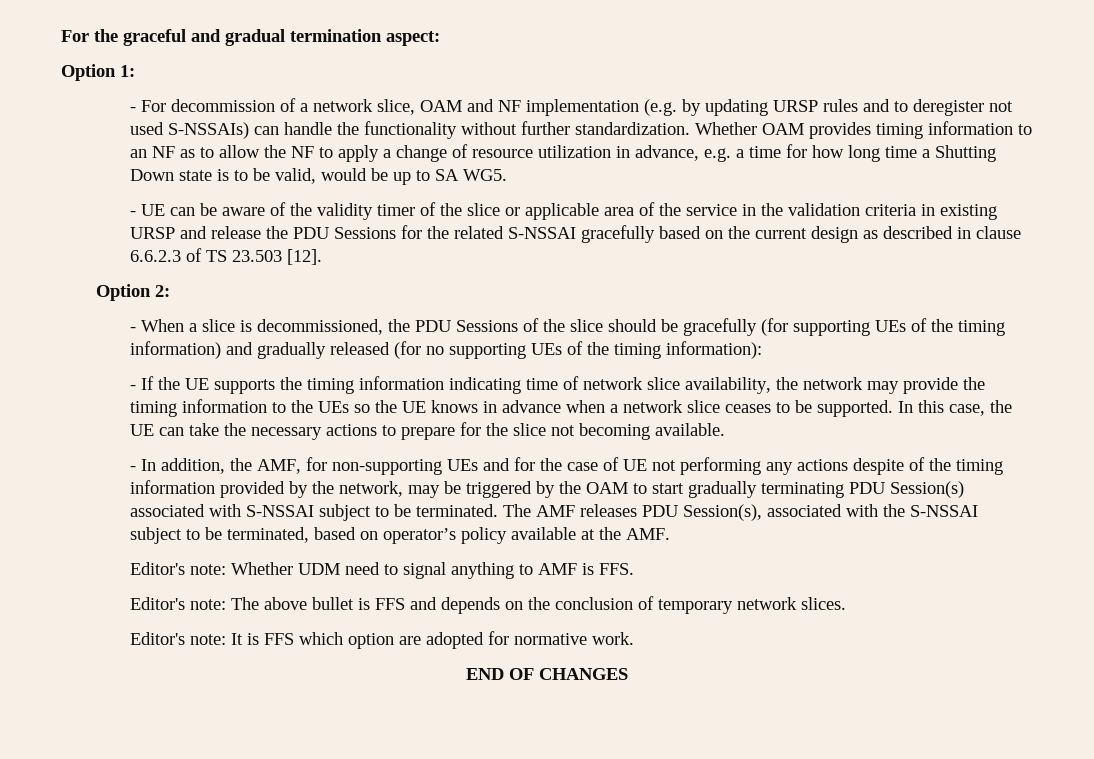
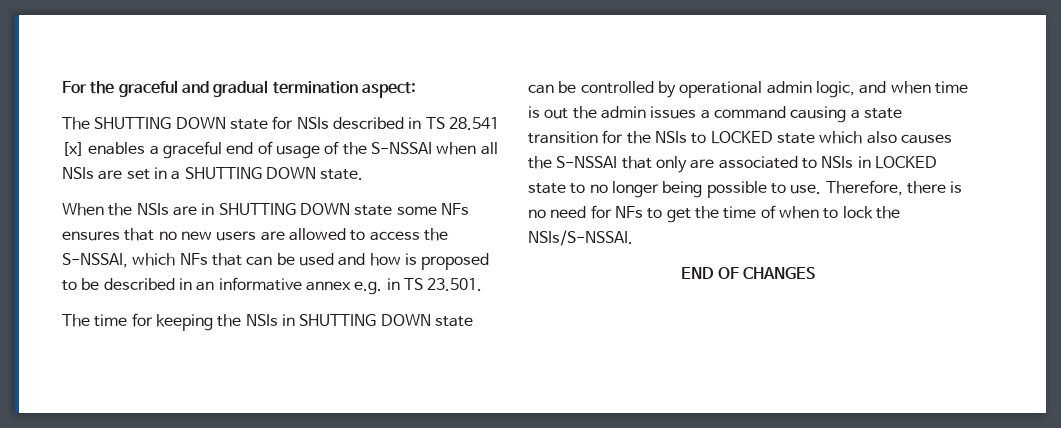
[61,64,135,81] [130,98,1014,116] [130,121,1033,139] [130,144,997,162] [130,168,508,185] [130,202,998,220] [130,225,1022,243] [130,248,323,265] [95,284,170,301] [130,318,1006,336] [130,341,763,359] [130,376,986,394] [130,399,1013,417] [130,422,726,440] [130,457,1004,475] [130,480,965,498] [130,504,979,521] [130,527,671,544] [130,562,635,579] [130,596,847,614] [130,631,635,649] Option 1: // - For decommission of a network slice, OAM and NF implementation (e.g. by updating URSP rules and to deregister not used S-NSSAIs) can handle the functionality without further standardization. Whether OAM provides timing information to an NF as to allow the NF to apply a change of resource utilization in advance, e.g. a time for how long time a Shutting Down state is to be valid, would be up to SA WG5. // - UE can be aware of the validity timer of the slice or applicable area of the service in the validation criteria in existing URSP and release the PDU Sessions for the related S-NSSAI gracefully based on the current design as described in clause 6.6.2.3 of TS 23.503 [12]. // Option 2: // - When a slice is decommissioned, the PDU Sessions of the slice should be gracefully (for supporting UEs of the timing information) and gradually released (for no supporting UEs of the timing information): // - If the UE supports the timing information indicating time of network slice availability, the network may provide the timing information to the UEs so the UE knows in advance when a network slice ceases to be supported. In this case, the UE can take the necessary actions to prepare for the slice not becoming available. // - In addition, the AMF, for non-supporting UEs and for the case of UE not performing any actions despite of the timing information provided by the network, may be triggered by the OAM to start gradually terminating PDU Session(s) associated with S-NSSAI subject to be terminated. The AMF releases PDU Session(s), associated with the S-NSSAI subject to be terminated, based on operator’s policy available at the AMF. // Editor's note: Whether UDM need to signal anything to AMF is FFS. // Editor's note: The above bullet is FFS and depends on the conclusion of temporary network slices. // Editor's note: It is FFS which option are adopted for normative work. -> [62,116,499,130] [62,141,498,159] [62,167,364,180] [62,203,469,216] [62,228,448,241] [62,253,490,270] [62,277,483,295] [62,313,473,331] [528,81,968,98] [528,106,902,123] [528,130,952,144] [528,156,937,173] [528,180,963,198] [528,205,900,223] [528,230,633,246] The SHUTTING DOWN state for NSIs described in TS 28.541 [x] enables a graceful end of usage of the S-NSSAI when all NSIs are set in a SHUTTING DOWN state. // When the NSIs are in SHUTTING DOWN state some NFs ensures that no new users are allowed to access the S-NSSAI, which NFs that can be used and how is proposed to be described in an informative annex e.g. in TS 23.501. // The time for keeping the NSIs in SHUTTING DOWN state can be controlled by operational admin logic, and when time is out the admin issues a command causing a state transition for the NSIs to LOCKED state which also causes the S-NSSAI that only are associated to NSIs in LOCKED state to no longer being possible to use. Therefore, there is no need for NFs to get the time of when to lock the NSIs/S-NSSAI.

